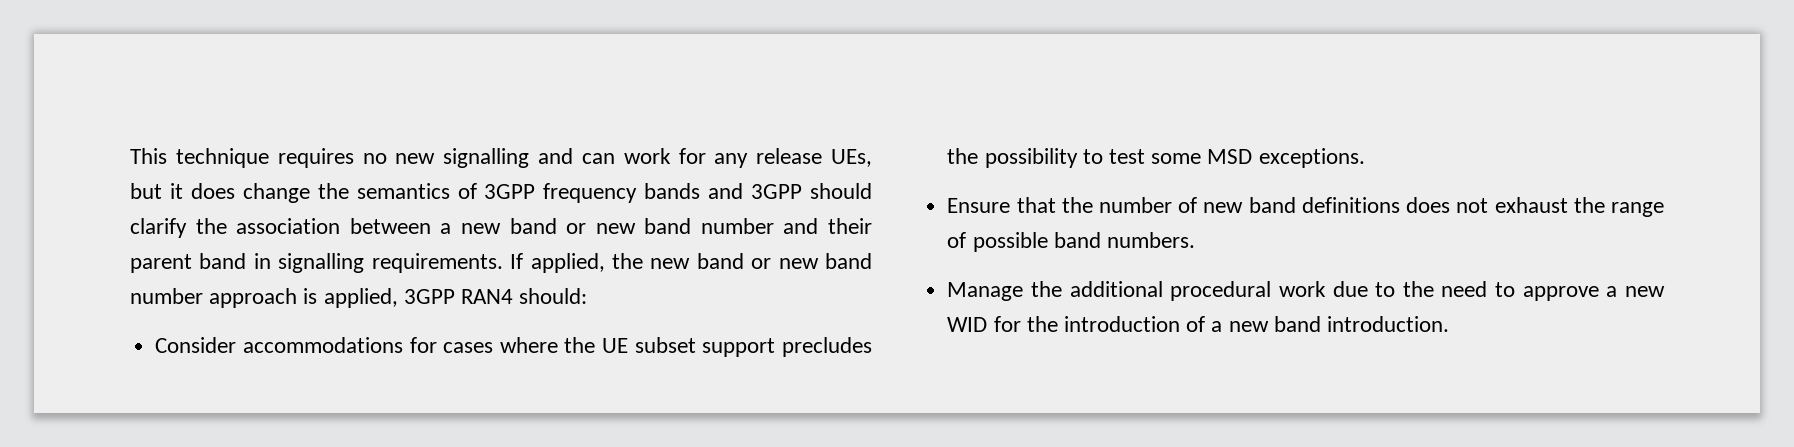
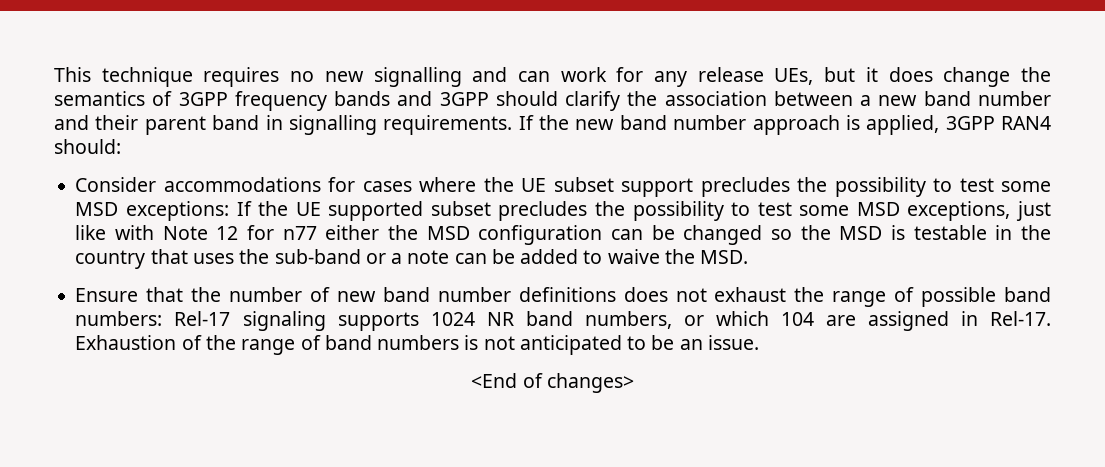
[566,218,692,234] or new band -> (971, 98) none
[530,253,605,273] applied, -> (534, 122) none
[751,253,872,269] or new band -> (667, 122) none
[1258,148,1365,168] exceptions. -> [126,201,1052,221] [75,225,1052,245] [75,249,749,269] exceptions: If the UE supported subset precludes the possibility to test some MSD exceptions, just like with Note 12 for n77 either the MSD configuration can be changed so the MSD is testable in the country that uses the sub-band or a note can be added to waive the MSD.
(1296, 205) none -> [437,287,511,302] number
[1106,232,1195,248] [947,281,1665,301] [947,316,1449,332] numbers. // Manage the additional procedural work due to the need to approve a new WID for the introduction of a new band introduction. -> [75,311,1051,331] [75,335,759,355] [471,373,634,393] numbers: Rel-17 signaling supports 1024 NR band numbers, or which 104 are assigned in Rel-17. Exhaustion of the range of band numbers is not anticipated to be an issue. // <End of changes>

